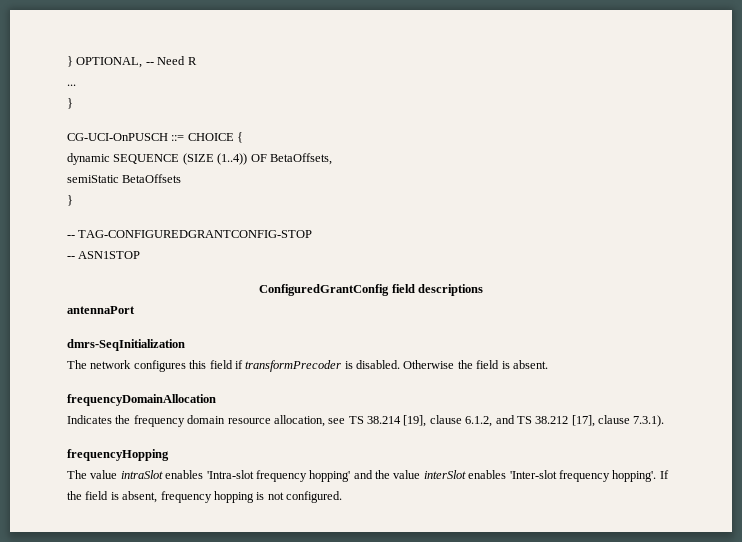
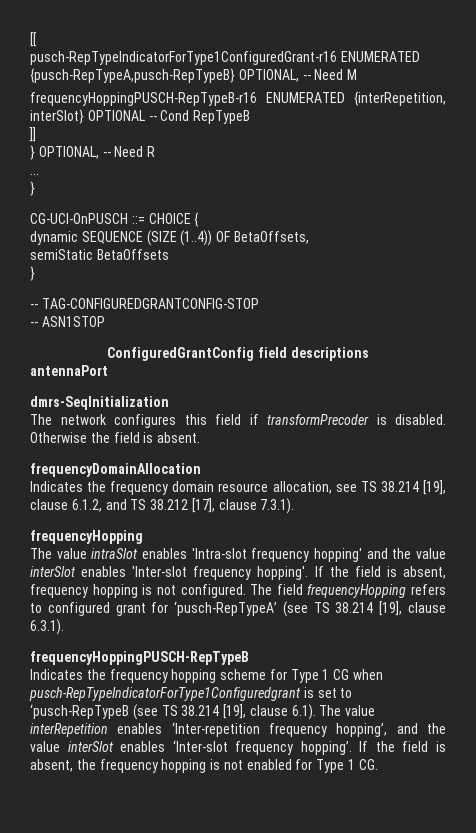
(67, 61) none -> [30,32,37,47] [30,51,420,65] [30,68,358,83] [30,91,446,106] [30,109,251,124] [29,127,36,142] [[ // pusch-RepTypeIndicatorForType1ConfiguredGrant-r16 ENUMERATED {pusch-RepTypeA,pusch-RepTypeB} OPTIONAL, -- Need M // frequencyHoppingPUSCH-RepTypeB-r16 ENUMERATED {interRepetition, interSlot} OPTIONAL -- Cond RepTypeB // ]] //
(342, 497) none -> [250,584,446,598] [30,601,446,617] [30,619,64,635] [30,651,249,665] [30,669,384,683] [29,687,353,701] [30,704,376,720] [30,722,446,737] [30,740,446,755] [30,759,378,773] The field frequencyHopping refers to configured grant for ‘pusch-RepTypeA’ (see TS 38.214 [19], clause 6.3.1). // frequencyHoppingPUSCH-RepTypeB // Indicates the frequency hopping scheme for Type 1 CG when pusch-RepTypeIndicatorForType1Configuredgrant is set to ‘pusch-RepTypeB (see TS 38.214 [19], clause 6.1). The value interRepetition enables ‘Inter-repetition frequency hopping’, and the value interSlot enables ‘Inter-slot frequency hopping’. If the field is absent, the frequency hopping is not enabled for Type 1 CG.

